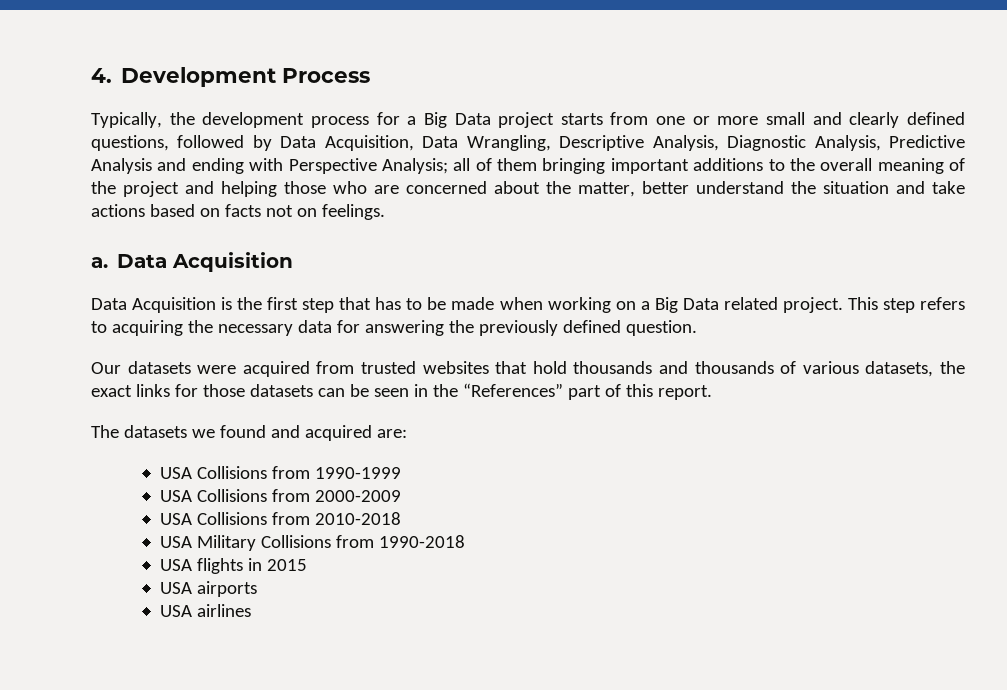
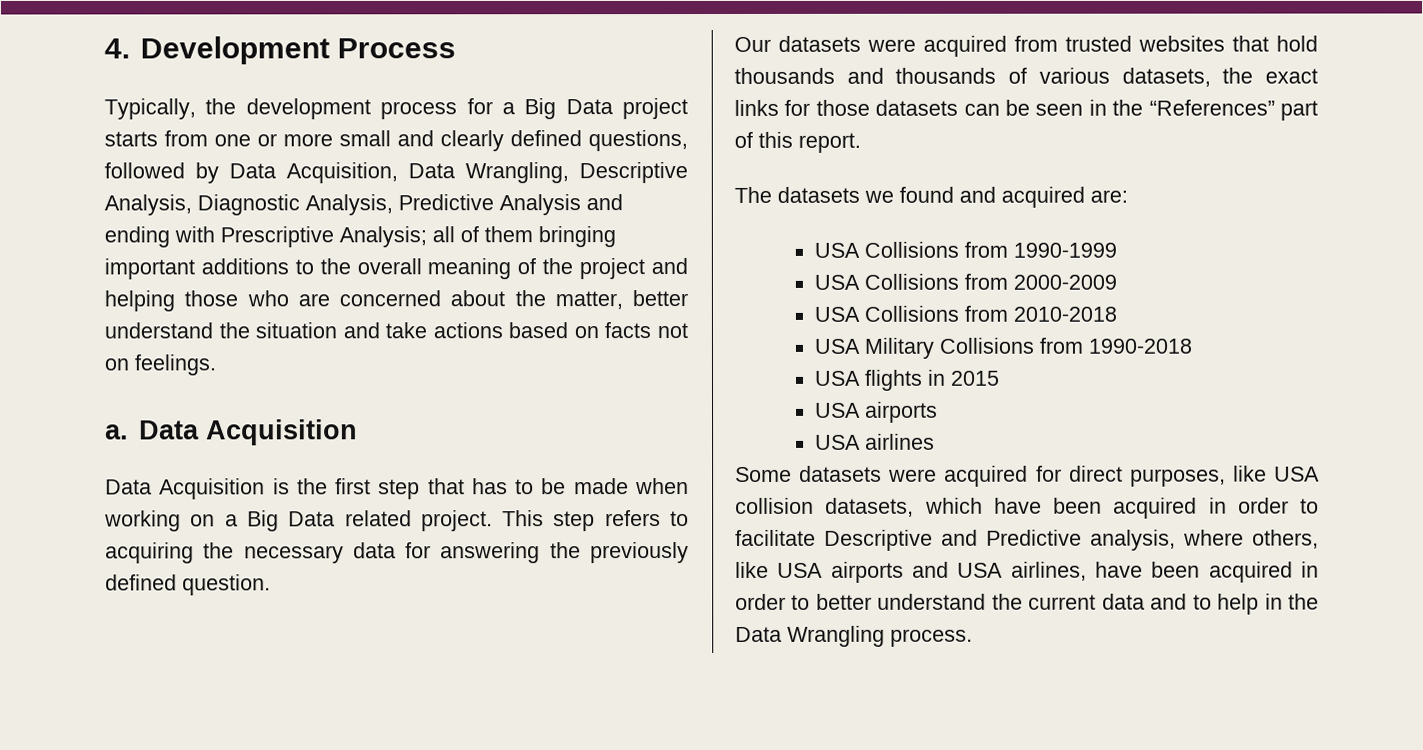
[288,158,377,174] Perspective -> [220,226,334,248] Prescriptive
(252, 610) none -> [735,465,1320,487] [735,497,1319,519] [735,529,1319,551] [735,561,1319,583] [735,593,1319,615] [735,625,973,647] // Some datasets were acquired for direct purposes, like USA collision datasets, which have been acquired in order to facilitate Descriptive and Predictive analysis, where others, like USA airports and USA airlines, have been acquired in order to better understand the current data and to help in the Data Wrangling process.

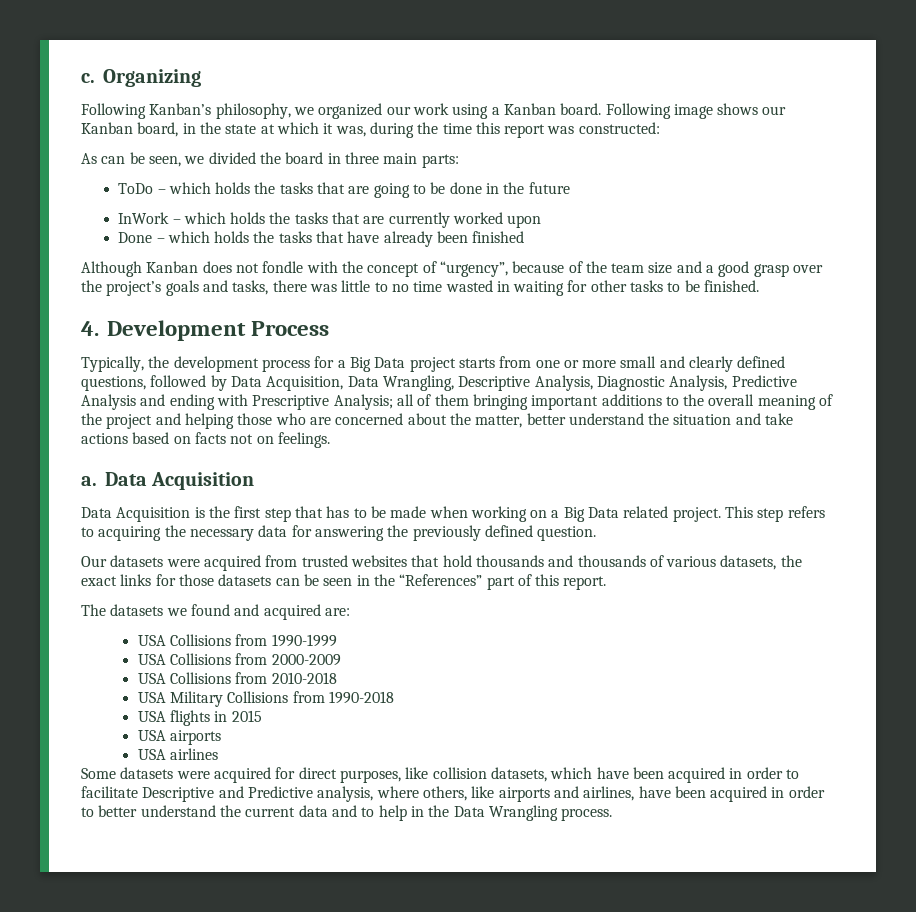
(104, 48) none -> [81,69,201,87] [81,103,787,119] [81,122,660,138] [81,152,459,168] [118,182,570,198] [118,212,542,228] [118,231,525,247] [81,261,824,277] [81,280,760,296] c. Organizing // Following Kanban’s philosophy, we organized our work using a Kanban board. Following image shows our Kanban board, in the state at which it was, during the time this report was constructed: // As can be seen, we divided the board in three main parts: // ToDo – which holds the tasks that are going to be done in the future // InWork – which holds the tasks that are currently worked upon // Done – which holds the tasks that have already been finished // Although Kanban does not fondle with the concept of “urgency”, because of the team size and a good grasp over the project’s goals and tasks, there was little to no time wasted in waiting for other tasks to be finished. //
[1274,466,1320,482] USA -> (429, 773) none
[777,562,824,578] USA -> (495, 792) none
[957,562,1004,578] USA -> (579, 792) none

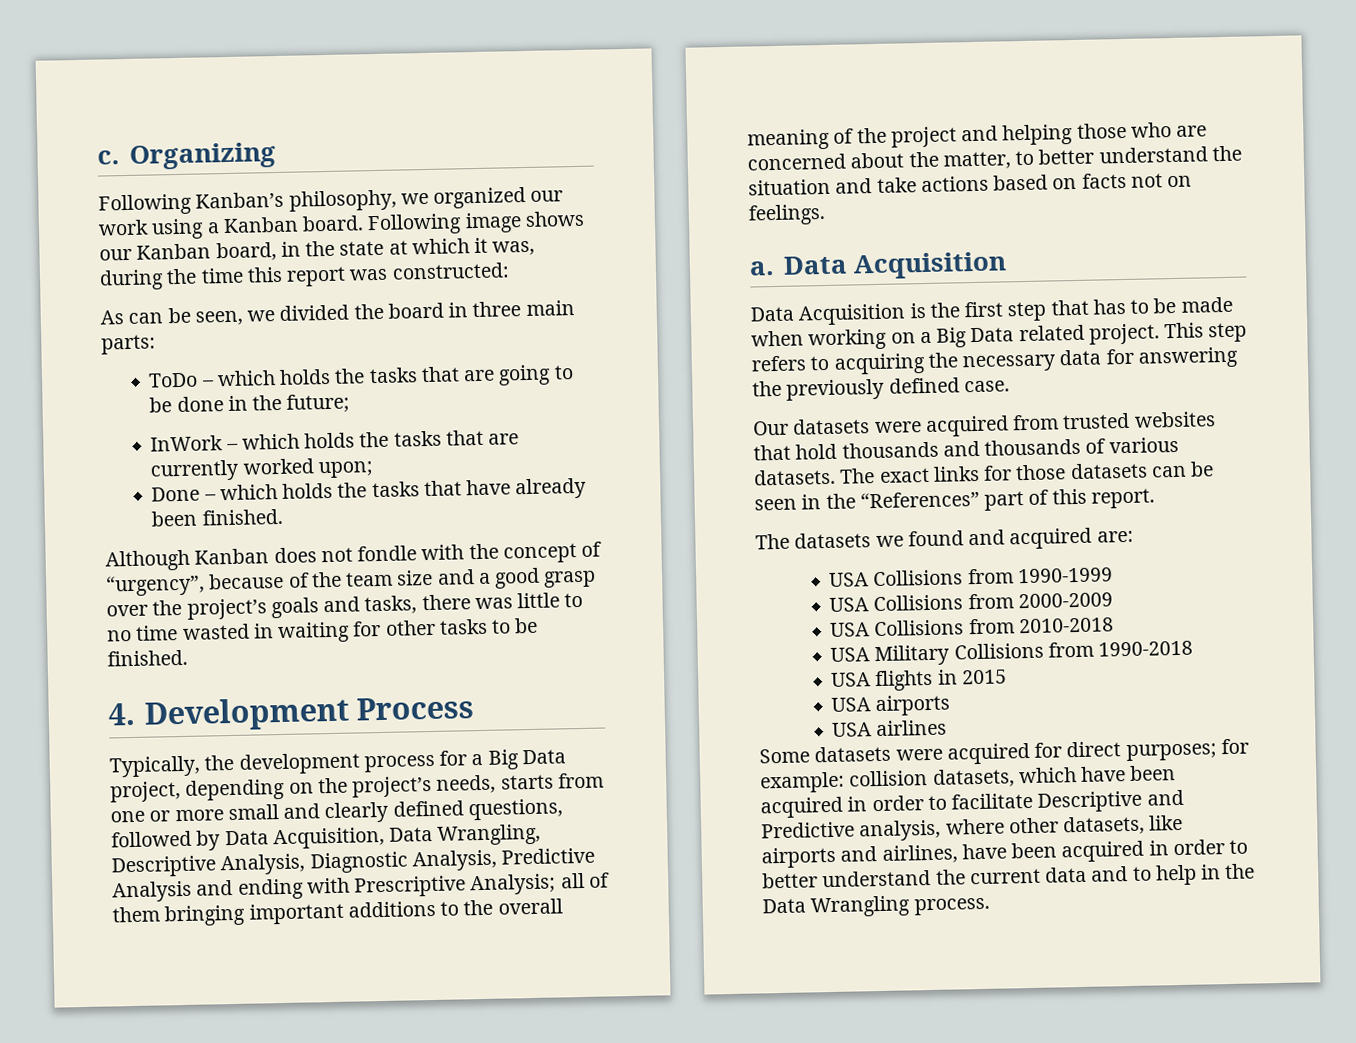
[528,182,570,194] future -> [286,393,351,414] future;
[507,215,542,228] upon -> [317,461,374,479] upon;
[472,231,525,243] finished -> [201,508,283,526] finished.
[409,357,456,372] project -> [110,774,497,803] project, depending on the project’s needs,
(523, 421) none -> [1015,150,1035,166] to
[537,526,597,541] question. -> [963,380,1010,393] case.
[720,555,802,570] datasets, the -> [753,468,876,486] datasets. The
[339,767,429,783] purposes, like -> [1125,738,1249,762] [760,771,845,794] purposes; for example:
[422,786,467,801] others, -> [1008,815,1146,836] other datasets,

